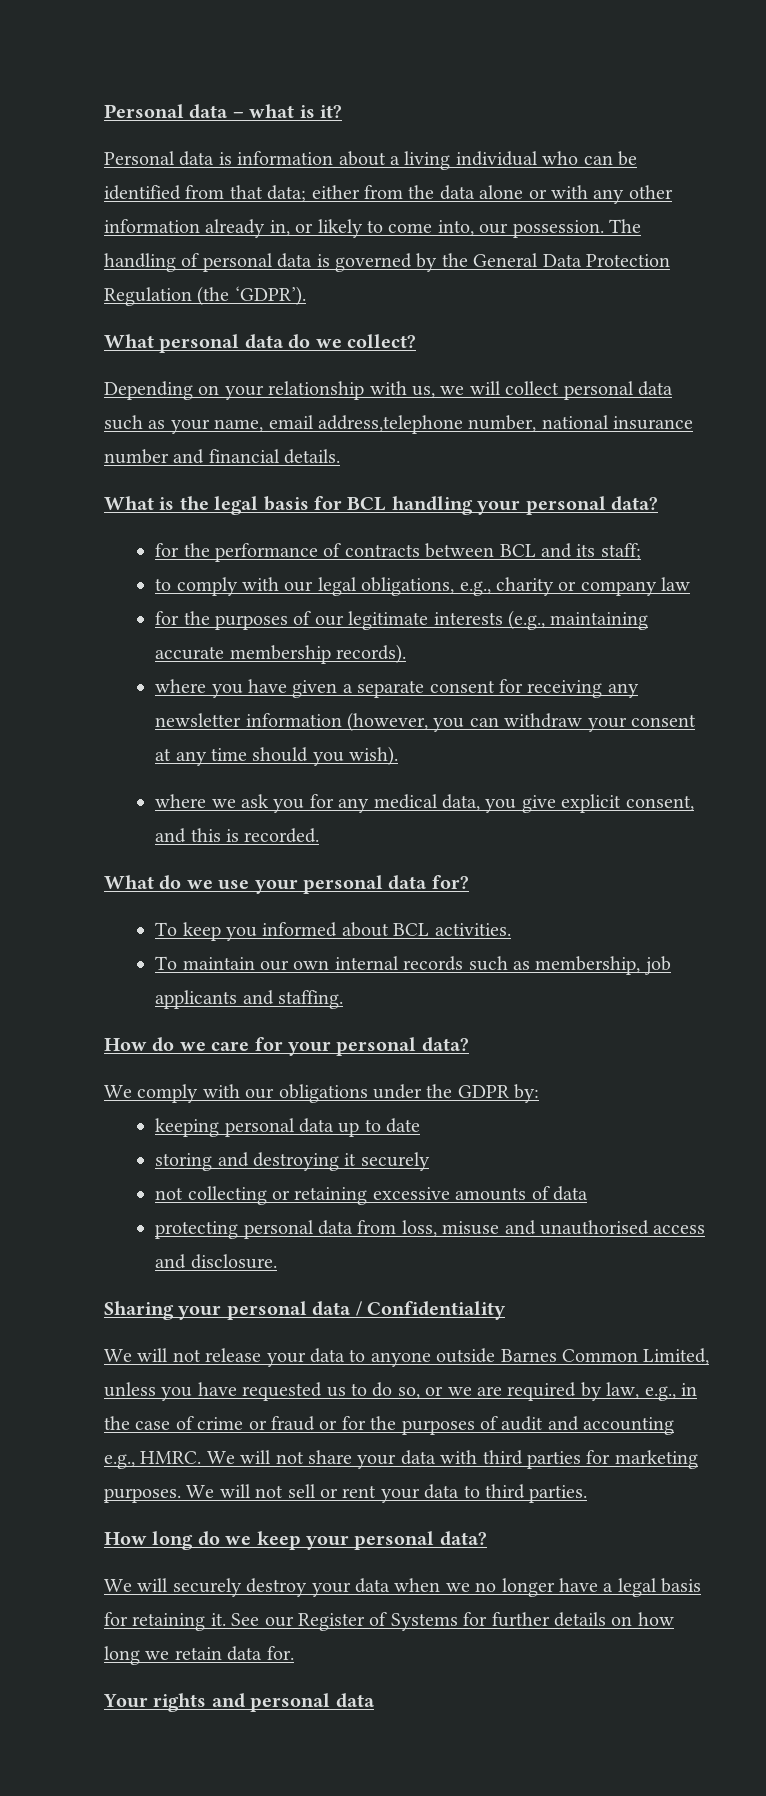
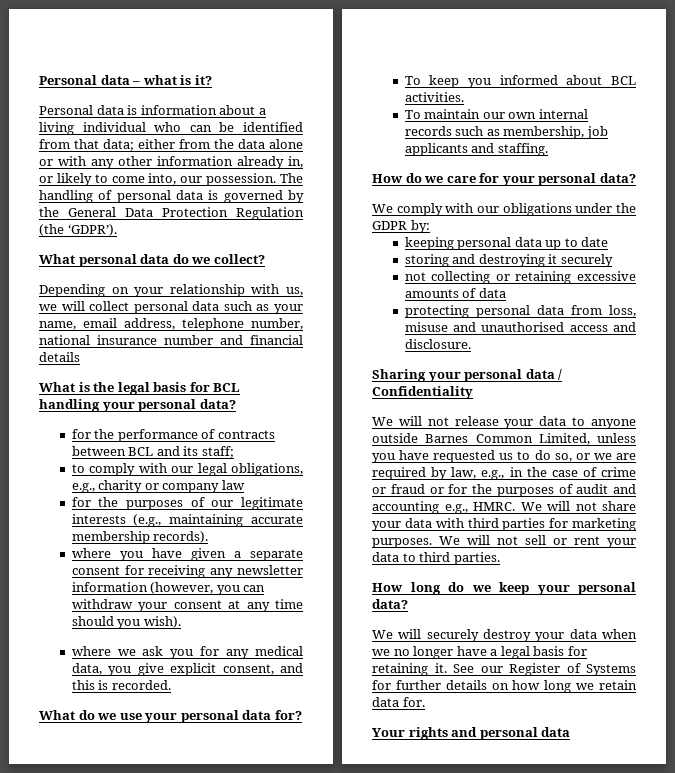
[318,415,463,434] address,telephone -> [124,318,244,331] address, telephone
[284,449,341,464] details. -> [39,352,80,362] details

